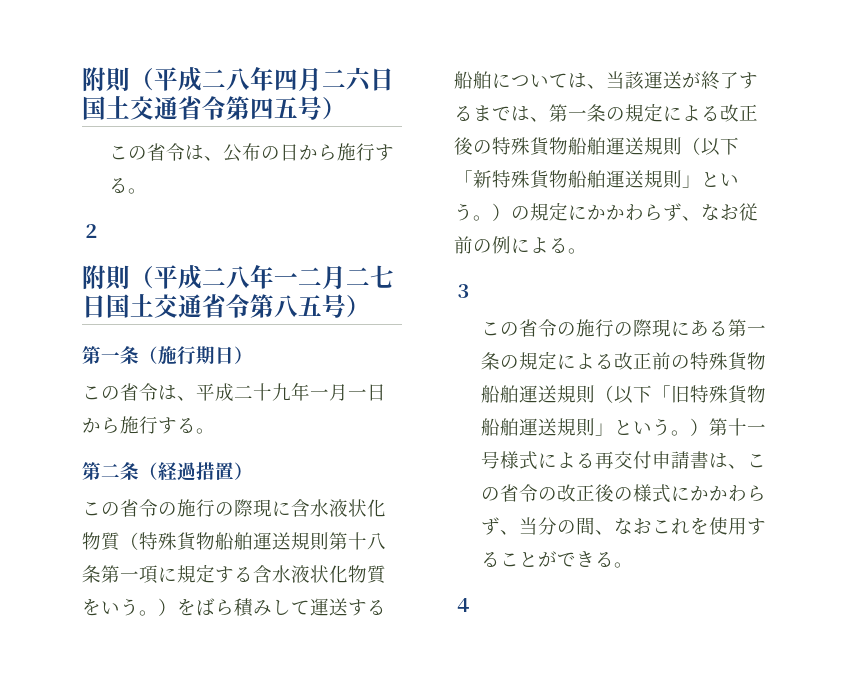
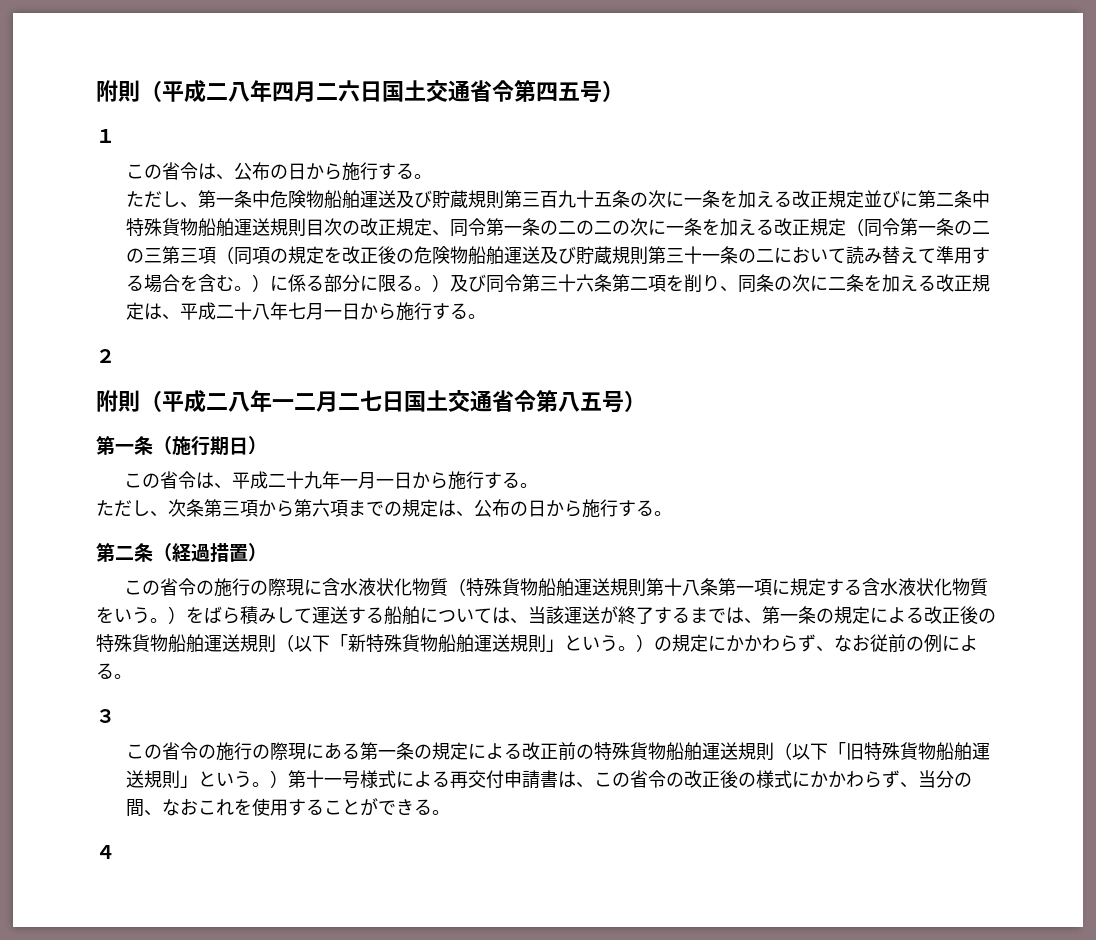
(346, 108) none -> [96,129,115,143] // １
(147, 191) none -> [126,190,991,209] [126,218,991,237] [126,246,991,265] [126,274,991,293] [126,302,487,321] // ただし、第一条中危険物船舶運送及び貯蔵規則第三百九十五条の次に一条を加える改正規定並びに第二条中特殊貨物船舶運送規則目次の改正規定、同令第一条の二の二の次に一条を加える改正規定（同令第一条の二の三第三項（同項の規定を改正後の危険物船舶運送及び貯蔵規則第三十一条の二において読み替えて準用する場合を含む。）に係る部分に限る。）及び同令第三十六条第二項を削り、同条の次に二条を加える改正規定は、平成二十八年七月一日から施行する。
(215, 431) none -> [96,499,672,518] // ただし、次条第三項から第六項までの規定は、公布の日から施行する。

